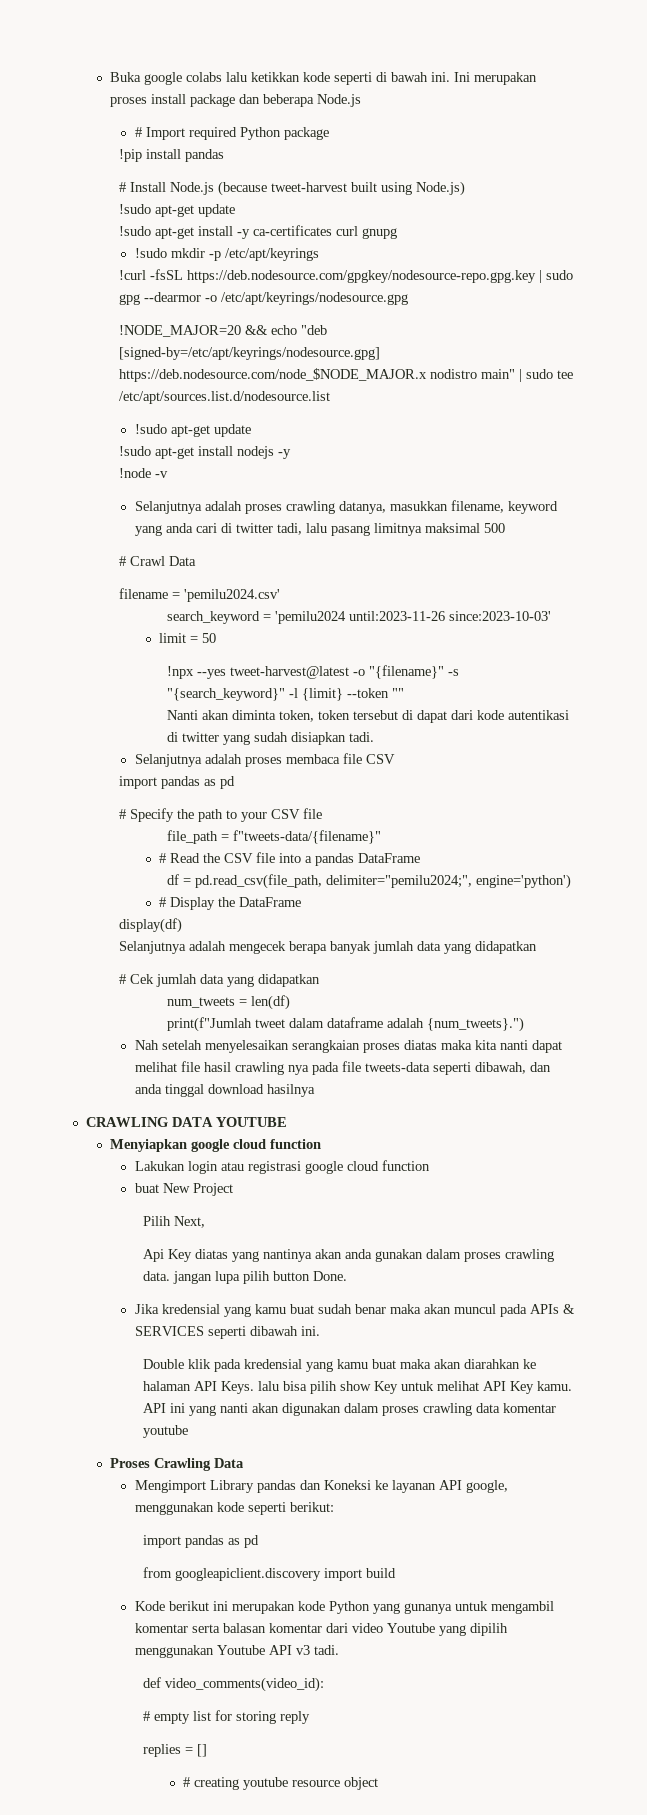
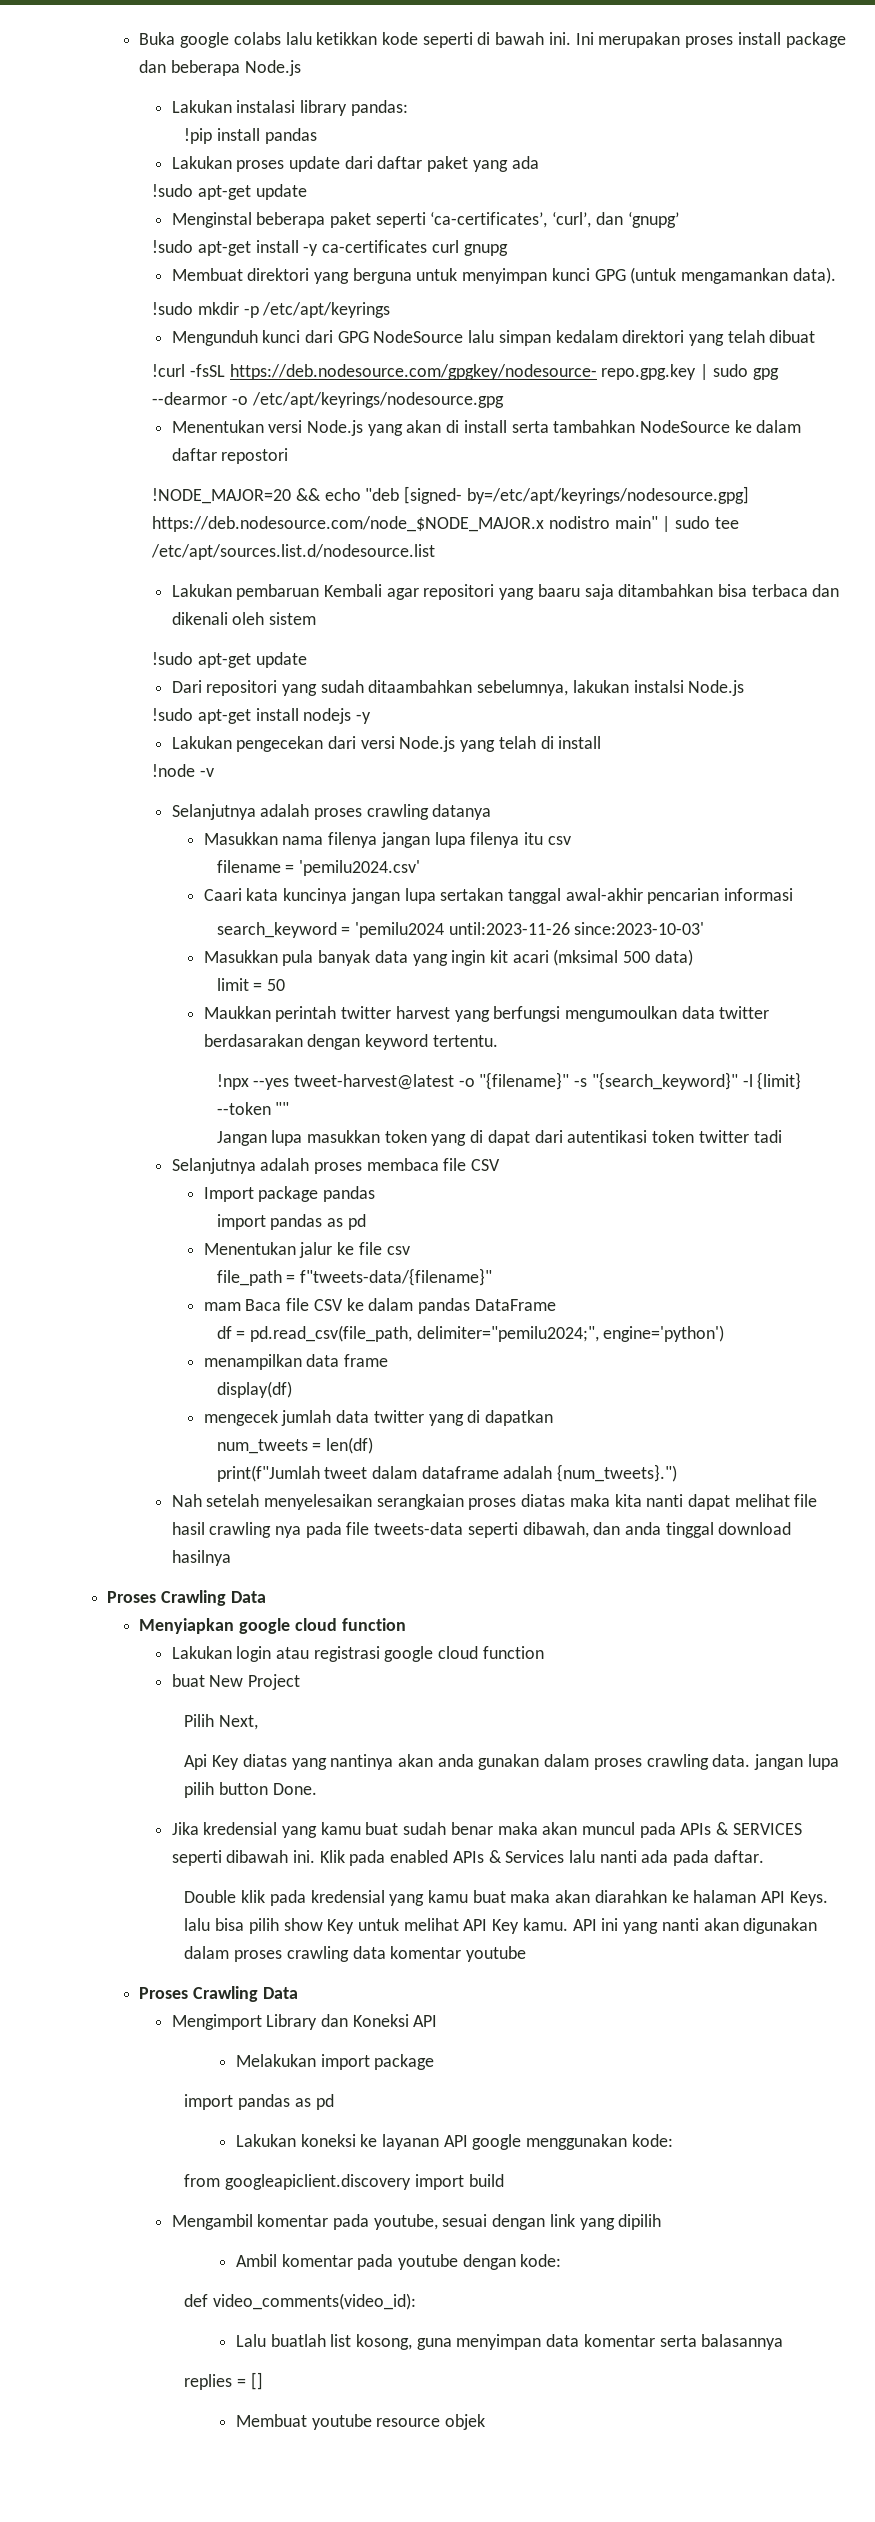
[134,127,329,140] [118,149,224,162] [118,181,465,196] [118,204,235,217] # Import required Python package // !pip install pandas // # Install Node.js (because tweet-harvest built using Node.js) // !sudo apt-get update -> [171,100,408,116] [184,128,317,144] [171,156,539,172] [152,184,307,200] [171,212,679,228] Lakukan instalasi library pandas: // !pip install pandas // Lakukan proses update dari daftar paket yang ada // !sudo apt-get update // Menginstal beberapa paket seperti ‘ca-certificates’, ‘curl’, dan ‘gnupg’
[134,248,319,261] !sudo mkdir -p /etc/apt/keyrings -> [171,267,836,284] [152,302,391,318] [171,330,816,346] Membuat direktori yang berguna untuk menyimpan kunci GPG (untuk mengamankan data). // !sudo mkdir -p /etc/apt/keyrings // Mengunduh kunci dari GPG NodeSource lalu simpan kedalam direktori yang telah dibuat
[186,270,536,283] https://deb.nodesource.com/gpgkey/nodesource-repo.gpg.key -> [229,364,697,380] https://deb.nodesource.com/gpgkey/nodesource- repo.gpg.key
(408, 298) none -> [171,420,802,436] [171,448,289,464] // Menentukan versi Node.js yang akan di install serta tambahkan NodeSource ke dalam daftar repostori
[118,347,380,360] [signed-by=/etc/apt/keyrings/nodesource.gpg] -> [404,486,749,504] [signed- by=/etc/apt/keyrings/nodesource.gpg]
[134,424,251,437] !sudo apt-get update -> [171,584,840,600] [171,612,316,625] [152,652,307,668] [171,680,745,696] Lakukan pembaruan Kembali agar repositori yang baaru saja ditambahkan bisa terbaca dan dikenali oleh sistem // !sudo apt-get update // Dari repositori yang sudah ditaambahkan sebelumnya, lakukan instalsi Node.js
(291, 454) none -> [171,736,602,752] // Lakukan pengecekan dari versi Node.js yang telah di install
[338,500,558,514] [134,523,505,536] [118,556,196,566] [118,588,280,602] datanya, masukkan filename, keyword yang anda cari di twitter tadi, lalu pasang limitnya maksimal 500 // # Crawl Data // filename = 'pemilu2024.csv' -> [432,804,492,820] [203,832,571,848] [216,860,420,876] [203,888,794,904] datanya // Masukkan nama filenya jangan lupa filenya itu csv // filename = 'pemilu2024.csv' // Caari kata kuncinya jangan lupa sertakan tanggal awal-akhir pencarian informasi
[158,633,216,643] limit = 50 -> [203,949,693,966] [216,978,285,991] [203,1006,770,1022] [203,1034,498,1050] Masukkan pula banyak data yang ingin kit acari (mksimal 500 data) // limit = 50 // Maukkan perintah twitter harvest yang berfungsi mengumoulkan data twitter berdasarakan dengan keyword tertentu.
[167,710,570,723] [167,732,375,745] Nanti akan diminta token, token tersebut di dapat dari kode autentikasi di twitter yang sudah disiapkan tadi. -> [216,1130,782,1146] Jangan lupa masukkan token yang di dapat dari autentikasi token twitter tadi
[118,776,235,789] [118,808,322,822] // import pandas as pd // # Specify the path to your CSV file -> [203,1186,376,1202] [216,1214,366,1230] [203,1242,410,1258] // Import package pandas // import pandas as pd // Menentukan jalur ke file csv
[158,852,312,863] # Read the CSV file into a -> [203,1298,414,1311] mam Baca file CSV ke dalam
[158,897,301,910] [118,918,182,933] [118,941,537,954] [118,974,320,987] # Display the DataFrame // display(df) // Selanjutnya adalah mengecek berapa banyak jumlah data yang didapatkan // # Cek jumlah data yang didapatkan -> [203,1354,389,1370] [216,1381,292,1398] [203,1410,553,1426] menampilkan data frame // display(df) // mengecek jumlah data twitter yang di dapatkan
[85,1117,287,1127] CRAWLING DATA YOUTUBE -> [107,1590,266,1606] Proses Crawling Data
(320, 1331) none -> [319,1850,764,1866] Klik pada enabled APIs & Services lalu nanti ada pada daftar.
[256,1480,296,1493] pandas -> (318, 2022) none
[374,1480,508,1493] [134,1502,334,1515] [142,1535,259,1548] [142,1567,396,1581] [134,1601,554,1614] [134,1623,508,1636] [134,1645,339,1658] [142,1677,324,1692] [142,1710,310,1724] ke layanan API google, menggunakan kode seperti berikut: // import pandas as pd // from googleapiclient.discovery import build // Kode berikut ini merupakan kode Python yang gunanya untuk mengambil komentar serta balasan komentar dari video Youtube yang dipilih menggunakan Youtube API v3 tadi. // def video_comments(video_id): // # empty list for storing reply -> [413,2015,438,2027] [235,2054,435,2070] [184,2094,334,2110] [235,2134,673,2150] [184,2174,504,2190] [171,2214,662,2230] [235,2254,562,2270] [184,2293,417,2310] [235,2334,784,2350] API // Melakukan import package // import pandas as pd // Lakukan koneksi ke layanan API google menggunakan kode: // from googleapiclient.discovery import build // Mengambil komentar pada youtube, sesuai dengan link yang dipilih // Ambil komentar pada youtube dengan kode: // def video_comments(video_id): // Lalu buatlah list kosong, guna menyimpan data komentar serta balasannya
[183,1777,240,1790] # creating -> [235,2414,307,2427] Membuat
[344,1777,379,1790] object -> [444,2414,485,2430] objek

